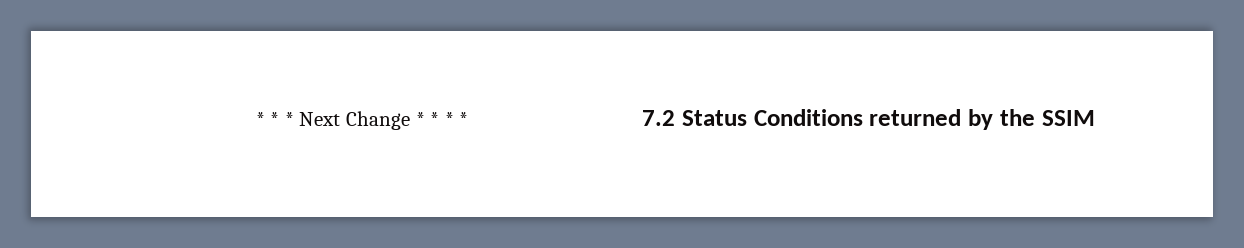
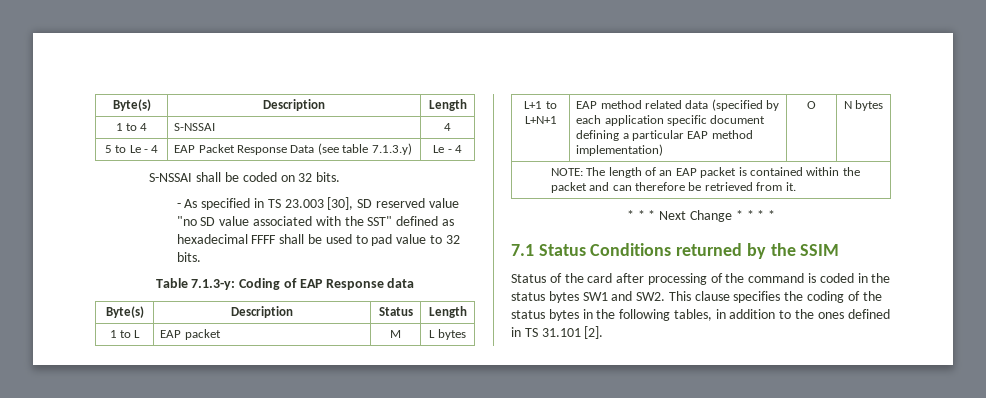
(255, 119) none -> [112,99,151,111] [263,99,325,111] [428,99,467,111] [115,123,148,131] [174,123,216,131] [444,123,451,131] [104,145,159,153] [174,143,412,155] [433,145,462,153] [149,172,341,182] [176,197,459,210] [176,216,454,226] [176,234,460,246] [176,252,201,262] [155,278,415,290] [105,306,144,318] [231,306,293,318] [378,307,413,316] [428,306,467,318] [109,330,141,338] [160,329,221,340] [390,330,401,338] [429,329,466,340] [524,101,557,109] [524,116,557,124] [576,99,780,111] [576,115,766,126] [576,130,753,141] [576,144,664,156] [807,101,816,109] [843,100,884,111] [550,167,860,178] [550,182,796,193] Byte(s) | Description | Length // 1 to 4 | S-NSSAI | 4 // 5 to Le - 4 | EAP Packet Response Data (see table 7.1.3.y) | Le - 4 // S-NSSAI shall be coded on 32 bits. // - As specified in TS 23.003 [30], SD reserved value "no SD value associated with the SST" defined as hexadecimal FFFF shall be used to pad value to 32 bits. // Table 7.1.3-y: Coding of EAP Response data // Byte(s) | Description | Status | Length // 1 to L | EAP packet | M | L bytes // L+1 to L+N+1 | EAP method related data (specified by each application specific document defining a particular EAP method implementation) | O | N bytes // NOTE: The length of an EAP packet is contained within the packet and can therefore be retrieved from it. //
[642,110,675,126] 7.2 -> [511,244,534,256] 7.1
(1095, 118) none -> [511,273,891,285] [511,291,882,303] [511,309,890,321] [511,326,604,339] // Status of the card after processing of the command is coded in the status bytes SW1 and SW2. This clause specifies the coding of the status bytes in the following tables, in addition to the ones defined in TS 31.101 [2].

